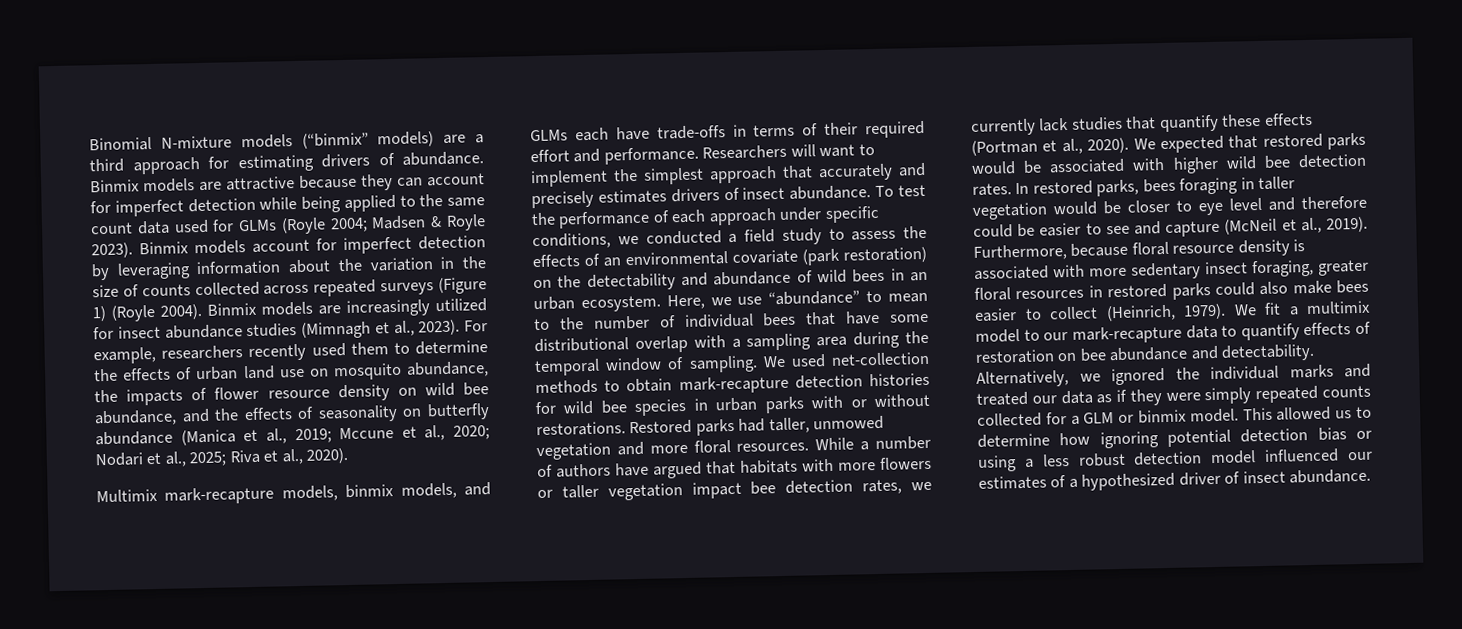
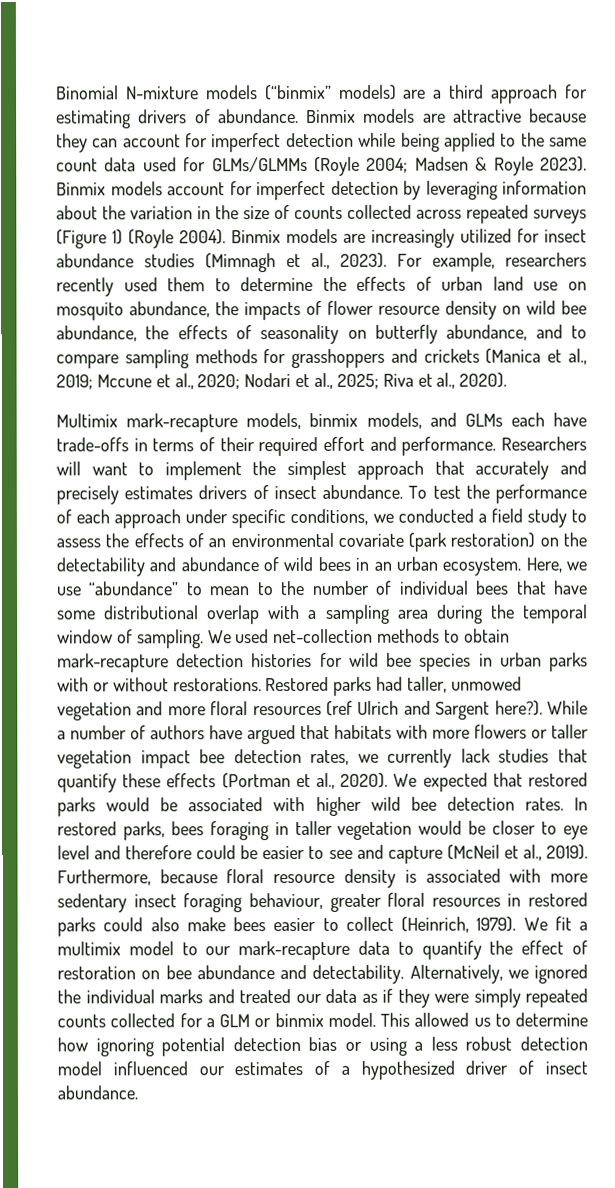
[238,219,278,232] GLMs -> [211,156,308,173] GLMs/GLMMs
[181,408,210,423] and -> (137, 333) none
[95,430,173,446] abundance -> [446,324,587,341] [56,348,480,369] abundance, and to compare sampling methods for grasshoppers and crickets
[736,442,810,452] resources. -> [252,700,543,720] resources (ref Ulrich and Sargent here?).
[1252,259,1314,278] foraging, -> [183,892,323,913] foraging behaviour,
[1303,322,1352,336] effects -> [489,940,565,955] the effect

